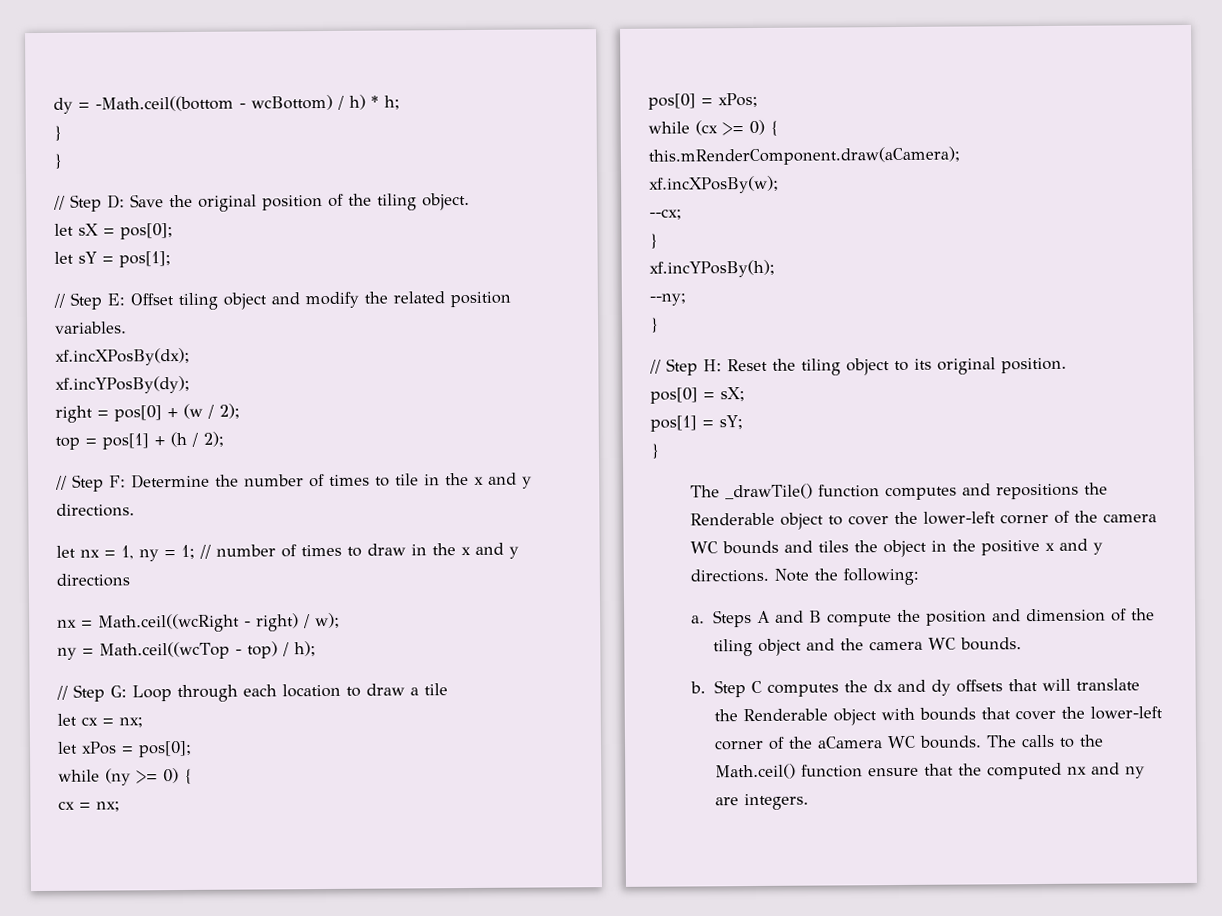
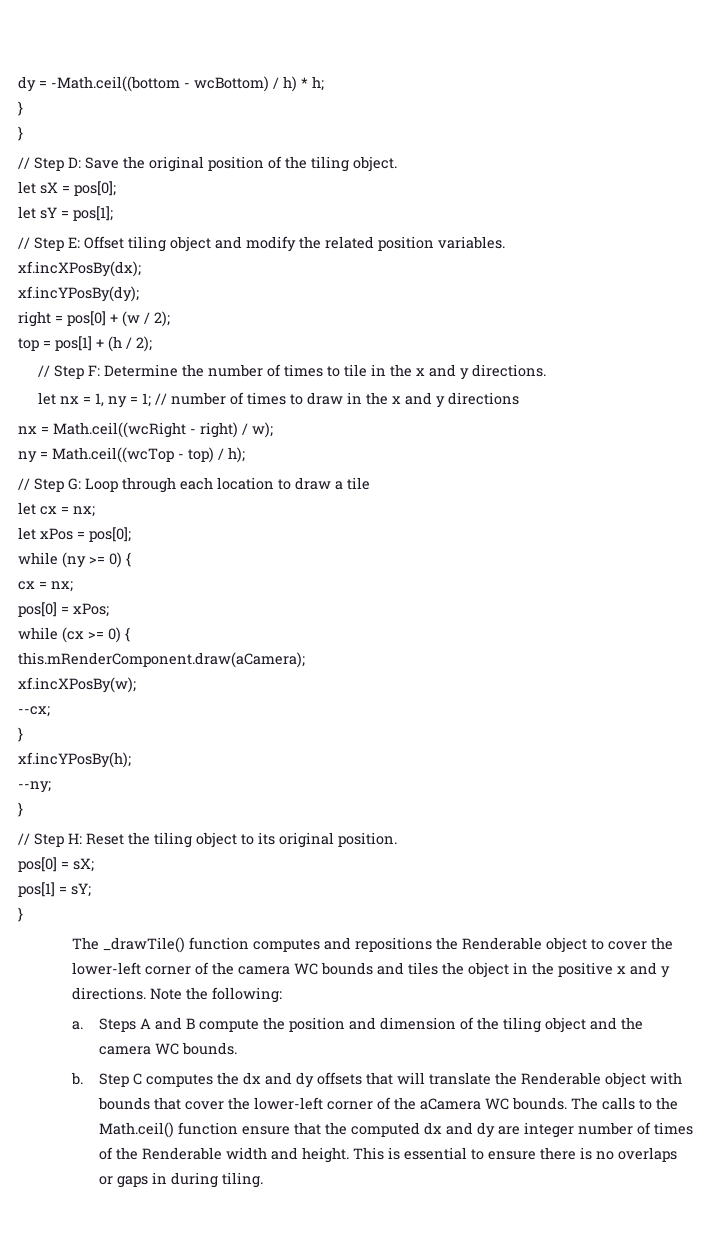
[1066,762,1145,779] [714,793,809,811] nx and ny are integers. -> [423,1122,693,1138] [98,1147,677,1163] [98,1172,263,1188] dx and dy are integer number of times of the Renderable width and height. This is essential to ensure there is no overlaps or gaps in during tiling.

